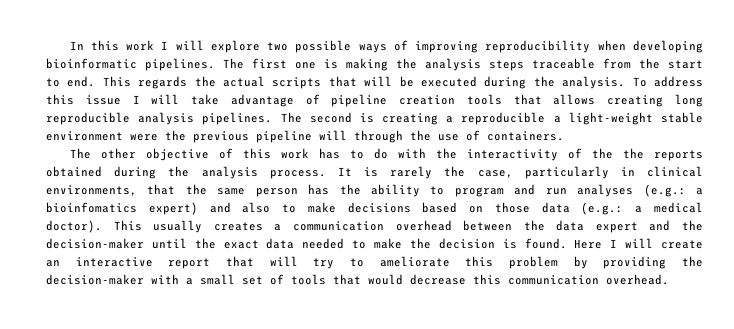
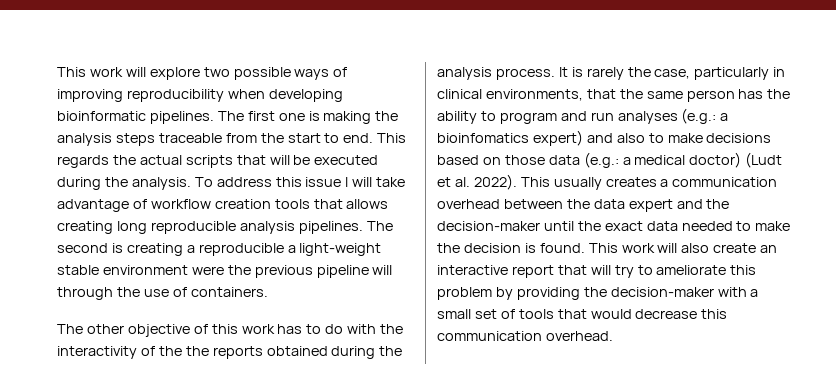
[69,40,169,51] In this work I -> [57,67,123,77] This work
[331,94,388,107] pipeline -> [150,199,211,209] workflow
[46,220,102,233] doctor). -> [689,152,783,168] [437,174,517,190] doctor) (Ludt et al. 2022).
[574,238,654,249] Here I will -> [588,243,710,253] This work will also

